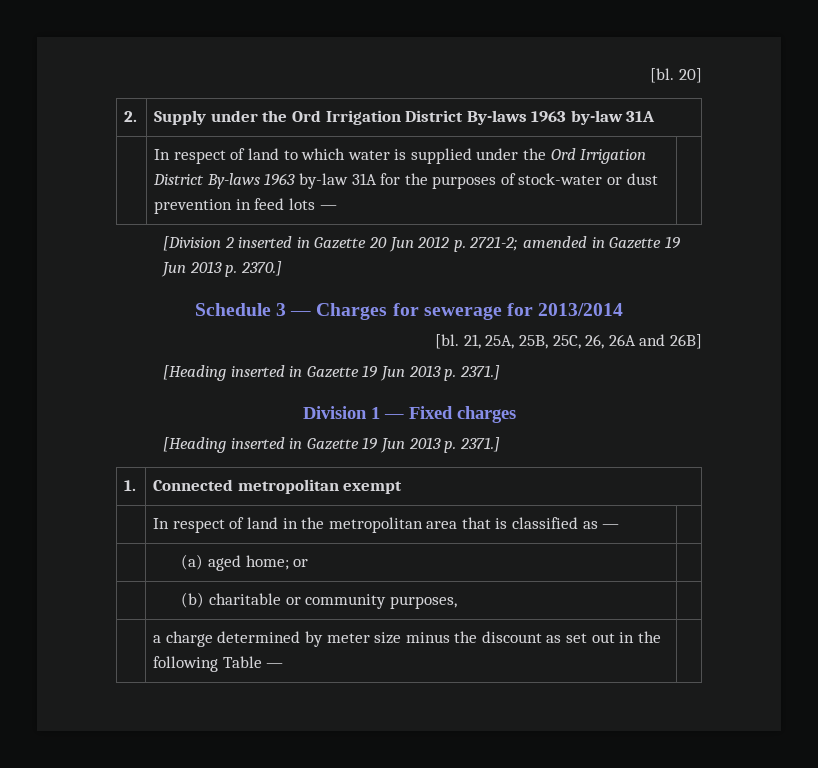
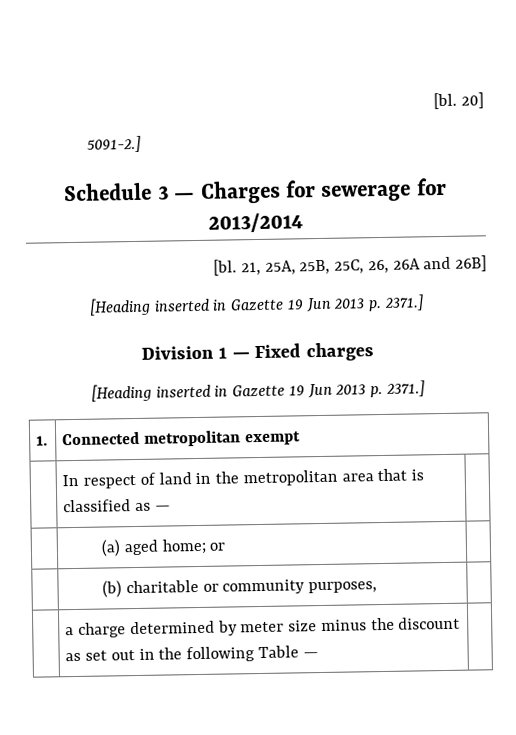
[124,111,138,122] [154,110,656,125] [154,148,647,164] [153,173,658,189] [154,198,337,214] [163,236,680,252] [161,261,282,277] // 2. | Supply under the Ord Irrigation District By-laws 1963 by-law 31A // | In respect of land to which water is supplied under the Ord Irrigation District By-laws 1963 by-law 31A for the purposes of stock-water or dust prevention in feed lots — | // [Division 2 inserted in Gazette 20 Jun 2012 p. 2721-2; amended in Gazette 19 Jun 2013 p. 2370.] -> [86,135,141,153] // 5091-2.]

